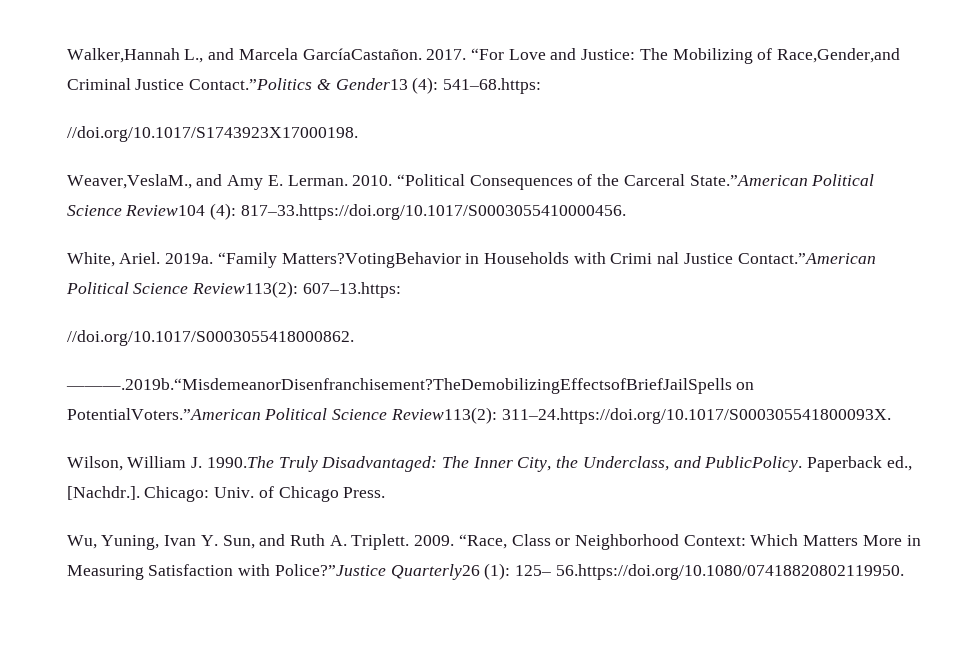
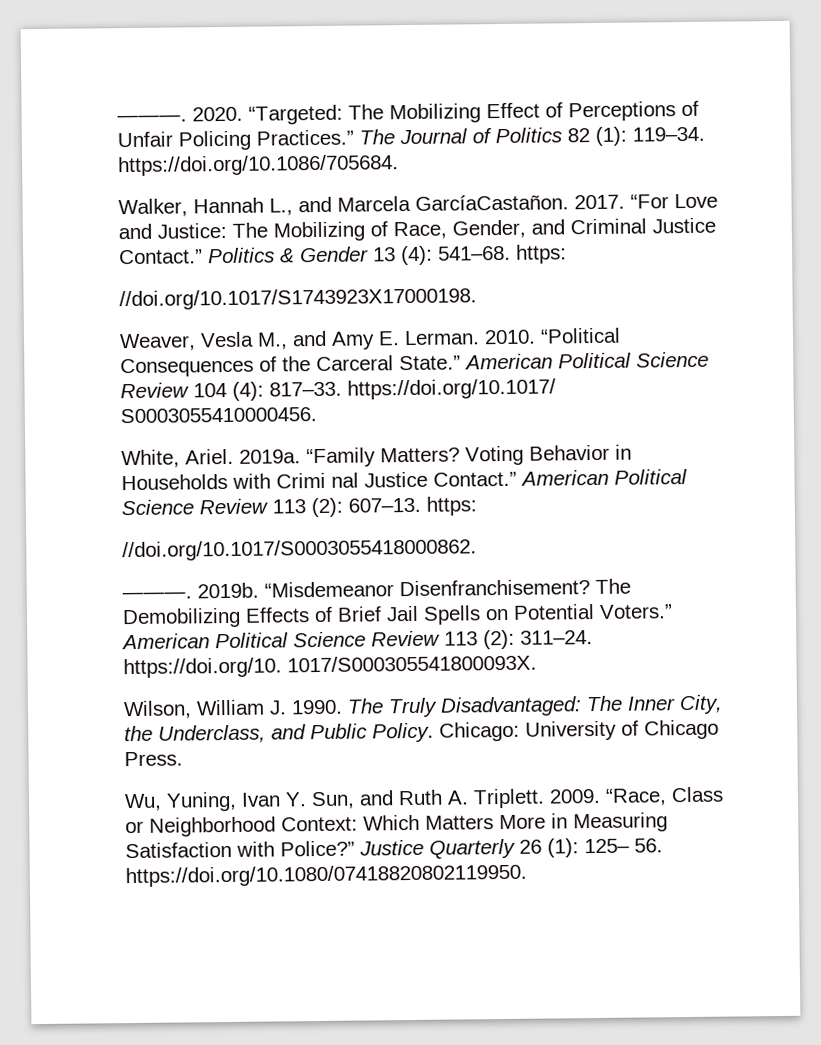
[66,48,180,63] Walker,Hannah -> [116,100,699,125] [116,126,705,151] [117,154,399,177] [117,197,264,218] ———. 2020. “Targeted: The Mobilizing Effect of Perceptions of Unfair Policing Practices.” The Journal of Politics 82 (1): 119–34. https://doi.org/10.1086/705684. // Walker, Hannah
[777,48,901,63] [66,77,541,94] [66,126,358,142] [66,174,192,189] Race,Gender,and Criminal Justice Contact.”Politics & Gender13 (4): 541–68.https: // //doi.org/10.1017/S1743923X17000198. // Weaver,VeslaM., -> [392,217,716,240] [118,244,567,266] [118,287,477,311] [118,331,288,352] Race, Gender, and Criminal Justice Contact.” Politics & Gender 13 (4): 541–68. https: // //doi.org/10.1017/S1743923X17000198. // Weaver, Vesla M.,
[689,174,875,186] [66,203,626,220] State.”American Political Science Review104 (4): 817–33.https://doi.org/10.1017/S0003055410000456. -> [398,351,709,371] [119,378,556,401] [119,407,317,424] State.” American Political Science Review 104 (4): 817–33. https://doi.org/10.1017/ S0003055410000456.
[281,252,461,268] Matters?VotingBehavior -> [379,444,610,466] Matters? Voting Behavior
[737,253,876,264] [65,281,401,298] [66,330,354,346] [65,378,755,394] [66,407,891,424] Contact.”American Political Science Review113(2): 607–13.https: // //doi.org/10.1017/S0003055418000862. // ———.2019b.“MisdemeanorDisenfranchisement?TheDemobilizingEffectsofBriefJailSpells on PotentialVoters.”American Political Science Review113(2): 311–24.https://doi.org/10.1017/S000305541800093X. -> [432,469,688,487] [120,496,477,518] [121,538,477,562] [121,578,631,600] [121,604,673,629] [120,629,593,650] [122,654,537,679] Contact.” American Political Science Review 113 (2): 607–13. https: // //doi.org/10.1017/S0003055418000862. // ———. 2019b. “Misdemeanor Disenfranchisement? The Demobilizing Effects of Brief Jail Spells on Potential Voters.” American Political Science Review 113 (2): 311–24. https://doi.org/10. 1017/S000305541800093X.
[206,456,274,468] 1990.The -> [290,698,384,715] 1990. The
[704,456,912,472] [66,486,255,502] PublicPolicy. Paperback ed., [Nachdr.]. Chicago: Univ. -> [309,720,617,743] Public Policy. Chicago: University
[274,563,904,580] Police?”Justice Quarterly26 (1): 125– 56.https://doi.org/10.1080/07418820802119950. -> [279,838,663,859] [124,863,527,888] Police?” Justice Quarterly 26 (1): 125– 56. https://doi.org/10.1080/07418820802119950.

